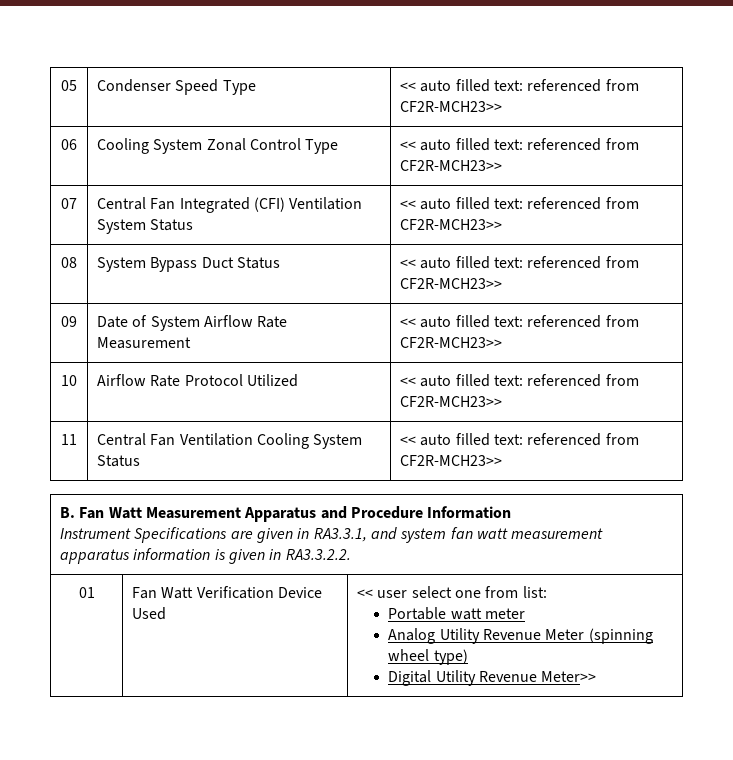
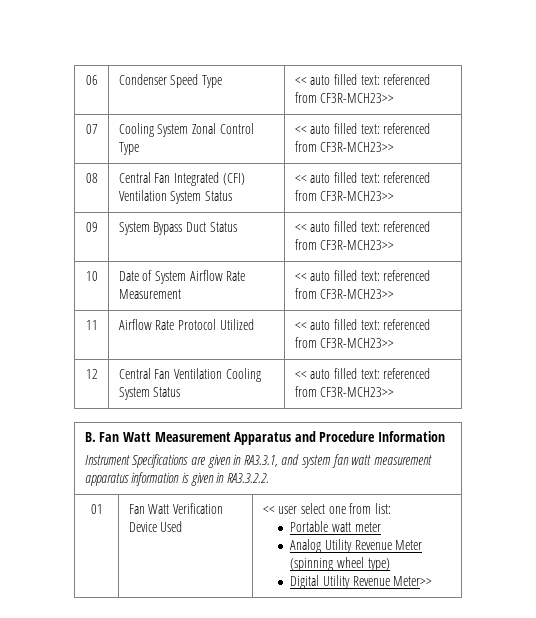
[61,80,77,91] 05 -> [85,75,98,85] 06
[400,101,503,112] [61,139,77,150] CF2R-MCH23>> // 06 -> [320,93,395,103] [85,124,98,134] CF3R-MCH23>> // 07
[400,160,503,171] [61,198,77,209] CF2R-MCH23>> // 07 -> [320,142,395,152] [85,173,98,183] CF3R-MCH23>> // 08
[400,219,503,230] [61,257,77,268] CF2R-MCH23>> // 08 -> [320,191,395,201] [85,222,98,232] CF3R-MCH23>> // 09
[400,278,503,289] [61,316,77,327] CF2R-MCH23>> // 09 -> [320,240,395,250] [85,271,98,281] CF3R-MCH23>> // 10
[400,337,503,348] [61,375,77,386] CF2R-MCH23>> // 10 -> [320,289,395,299] [85,320,98,330] CF3R-MCH23>> // 11
[400,396,503,407] [61,434,77,445] CF2R-MCH23>> // 11 -> [320,338,395,348] [85,369,98,379] CF3R-MCH23>> // 12
[400,455,503,466] CF2R-MCH23>> -> [320,387,395,397] CF3R-MCH23>>

